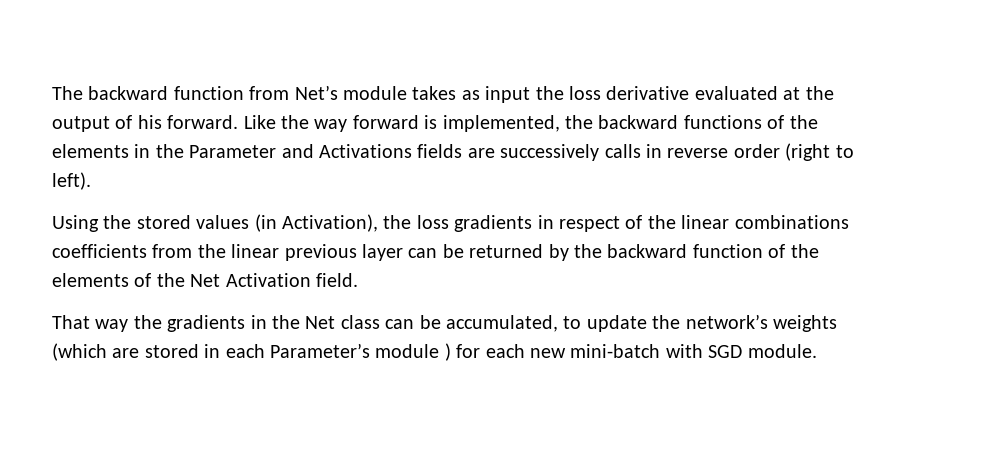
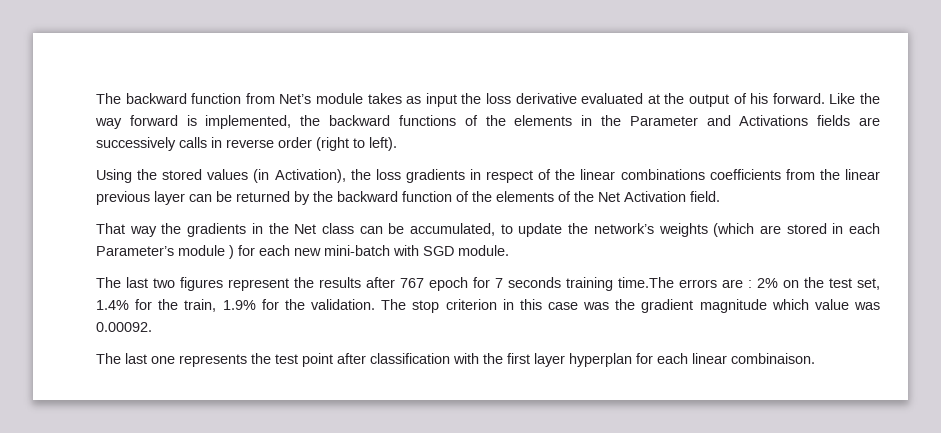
(817, 351) none -> [96,277,880,291] [96,299,880,313] [96,322,152,332] [96,353,815,367] // The last two figures represent the results after 767 epoch for 7 seconds training time.The errors are : 2% on the test set, 1.4% for the train, 1.9% for the validation. The stop criterion in this case was the gradient magnitude which value was 0.00092. // The last one represents the test point after classification with the first layer hyperplan for each linear combinaison.

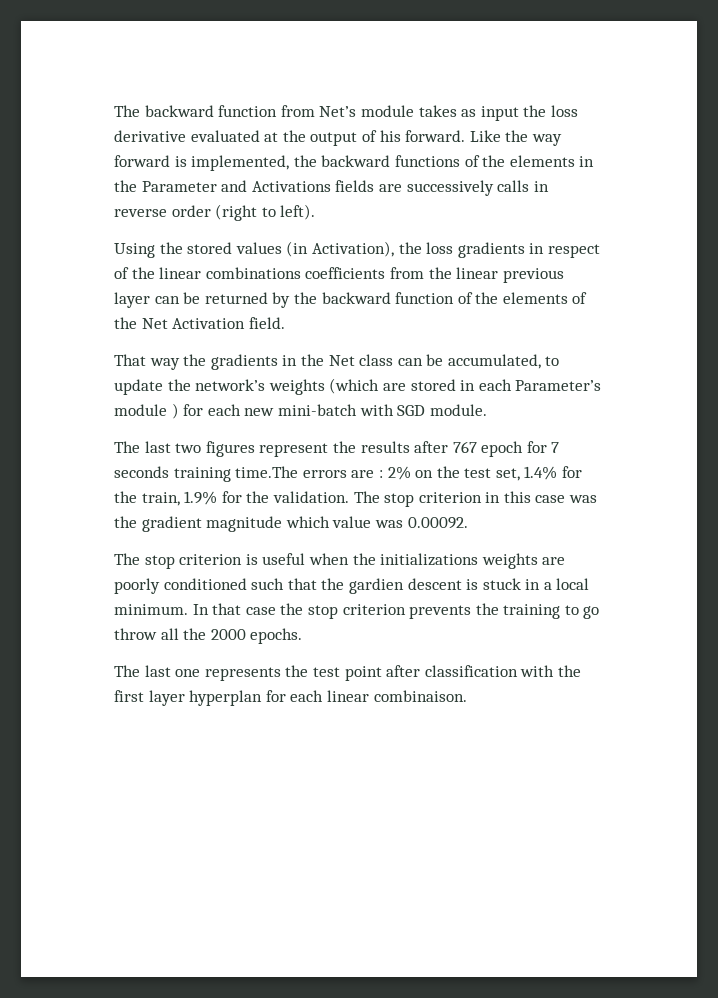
(152, 327) none -> [114,553,566,569] [114,578,590,594] [114,603,600,619] [114,628,303,644] // The stop criterion is useful when the initializations weights are poorly conditioned such that the gardien descent is stuck in a local minimum. In that case the stop criterion prevents the training to go throw all the 2000 epochs.

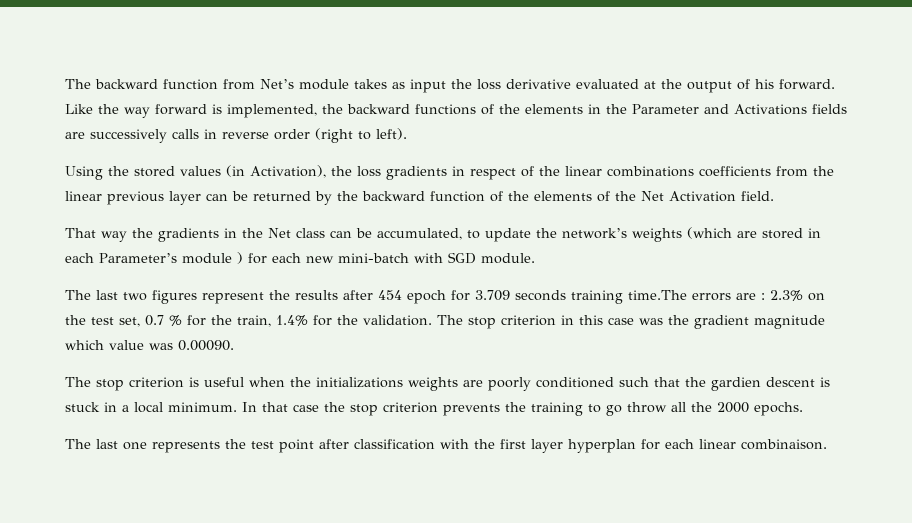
[452,441,477,453] 767 -> [378,290,402,300] 454
[551,442,560,453] 7 -> [475,290,510,301] 3.709
[387,466,411,480] 2% -> [770,290,803,301] 2.3%
[524,466,558,480] 1.4% -> [145,315,182,326] 0.7 %
[184,491,218,505] 1.9% -> [276,315,308,326] 1.4%
[407,517,468,529] 0.00092. -> [178,340,234,351] 0.00090.

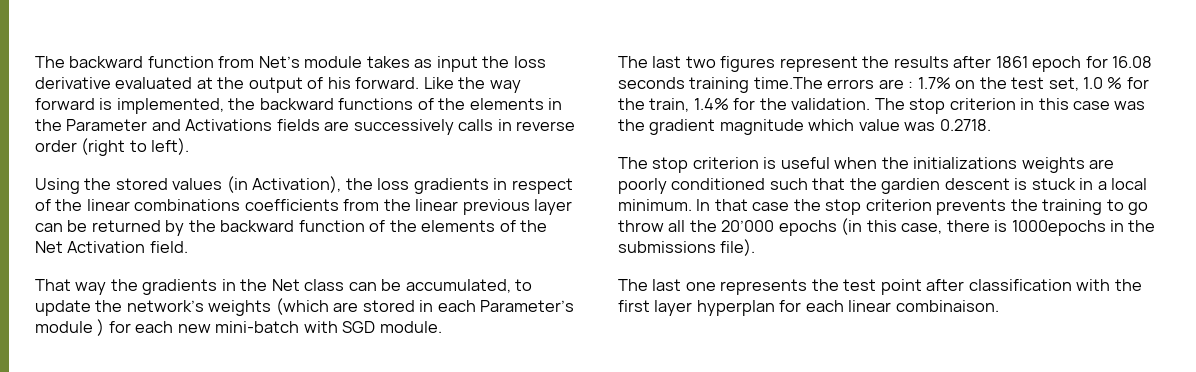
[378,290,402,300] 454 -> [995,56,1028,68] 1861
[475,290,510,301] 3.709 -> [1112,56,1153,68] 16.08
[770,290,803,301] 2.3% -> [917,77,951,89] 1.7%
[145,315,164,326] 0.7 -> [1083,77,1104,89] 1.0
[178,340,234,351] 0.00090. -> [939,119,991,131] 0.2718.
[717,402,803,416] 2000 epochs. -> [721,218,1156,236] [618,239,756,256] 20’000 epochs (in this case, there is 1000epochs in the submissions file).

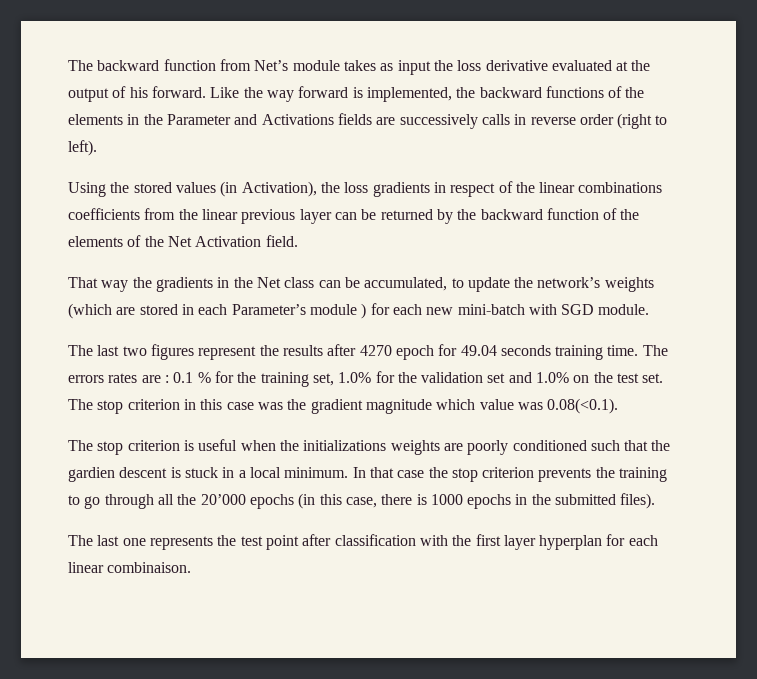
[995,56,1028,68] 1861 -> [359,345,392,356] 4270
[1112,56,1153,68] 16.08 -> [460,345,497,356] 49.04
[753,77,1149,91] [618,98,871,112] time.The errors are : 1.7% on the test set, 1.0 % for the train, 1.4% for the validation. -> [607,345,668,356] [68,371,664,387] time. The errors rates are : 0.1 % for the training set, 1.0% for the validation set and 1.0% on the test set.
[939,119,991,131] 0.2718. -> [547,398,619,414] 0.08(<0.1).
[618,220,664,232] throw -> [104,494,154,509] through
[1011,220,1156,236] [618,239,756,256] 1000epochs in the submissions file). -> [430,493,656,509] 1000 epochs in the submitted files).

